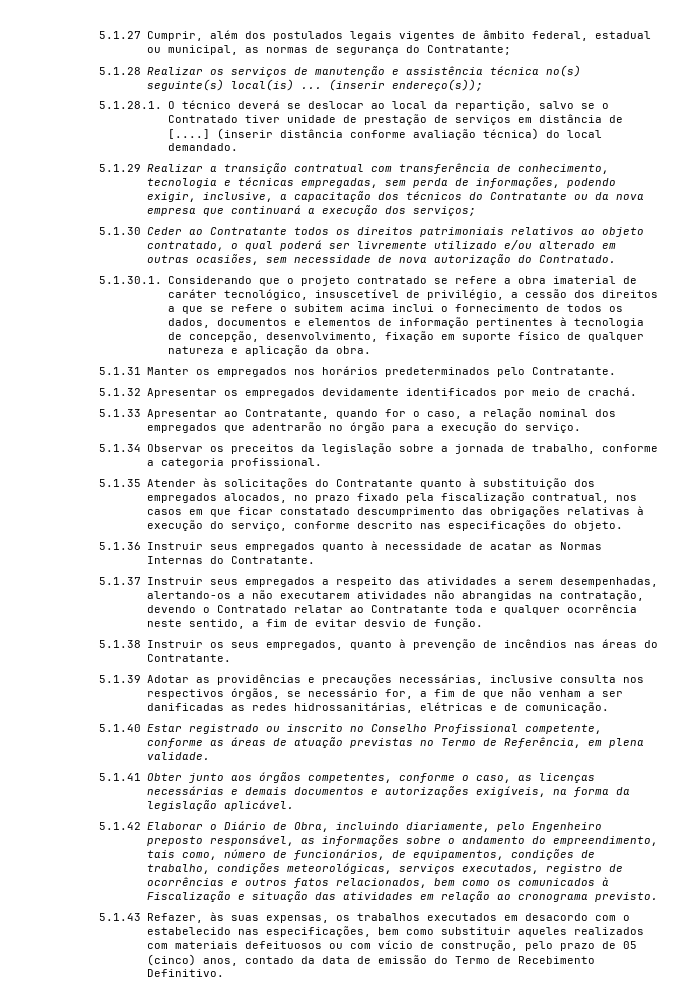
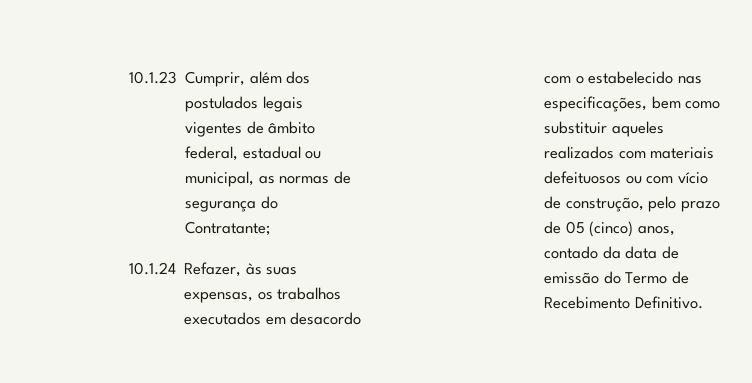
[99,31,142,39] 5.1.27 -> [129,71,178,84] 10.1.23
[99,65,581,77] [146,79,483,91] [99,100,609,111] [167,114,623,125] [167,128,602,140] [167,143,238,151] [99,163,609,174] [146,177,616,188] [146,191,644,202] [146,205,476,216] [99,227,644,237] [146,240,616,251] [146,254,616,265] [99,276,637,286] [167,289,658,300] [167,304,623,314] [167,317,644,328] [167,331,644,342] [167,345,371,356] [99,366,616,377] [99,387,637,398] [99,408,616,419] [146,422,581,433] [99,443,658,454] [146,458,322,468] [99,478,595,489] [146,492,637,503] [146,506,644,517] [146,520,623,531] [99,541,602,552] [146,556,315,564] [99,577,658,587] [146,590,644,601] [146,604,637,615] [146,618,483,629] [99,639,658,650] [146,654,231,662] [99,674,644,685] [146,688,623,699] [146,702,609,713] [99,724,602,734] [146,737,644,748] [146,752,210,760] [99,772,595,783] [146,786,630,797] [146,800,294,811] [99,821,602,832] [146,835,658,846] [146,849,595,860] [146,863,623,874] [146,877,609,888] [146,891,658,902] [99,913,142,921] 5.1.28 Realizar os serviços de manutenção e assistência técnica no(s) seguinte(s) local(is) ... (inserir endereço(s)); // 5.1.28.1. O técnico deverá se deslocar ao local da repartição, salvo se o Contratado tiver unidade de prestação de serviços em distância de [....] (inserir distância conforme avaliação técnica) do local demandado. // 5.1.29 Realizar a transição contratual com transferência de conhecimento, tecnologia e técnicas empregadas, sem perda de informações, podendo exigir, inclusive, a capacitação dos técnicos do Contratante ou da nova empresa que continuará a execução dos serviços; // 5.1.30 Ceder ao Contratante todos os direitos patrimoniais relativos ao objeto contratado, o qual poderá ser livremente utilizado e/ou alterado em outras ocasiões, sem necessidade de nova autorização do Contratado. // 5.1.30.1. Considerando que o projeto contratado se refere a obra imaterial de caráter tecnológico, insuscetível de privilégio, a cessão dos direitos a que se refere o subitem acima inclui o fornecimento de todos os dados, documentos e elementos de informação pertinentes à tecnologia de concepção, desenvolvimento, fixação em suporte físico de qualquer natureza e aplicação da obra. // 5.1.31 Manter os empregados nos horários predeterminados pelo Contratante. // 5.1.32 Apresentar os empregados devidamente identificados por meio de crachá. // 5.1.33 Apresentar ao Contratante, quando for o caso, a relação nominal dos empregados que adentrarão no órgão para a execução do serviço. // 5.1.34 Observar os preceitos da legislação sobre a jornada de trabalho, conforme a categoria profissional. // 5.1.35 Atender às solicitações do Contratante quanto à substituição dos empregados alocados, no prazo fixado pela fiscalização contratual, nos casos em que ficar constatado descumprimento das obrigações relativas à execução do serviço, conforme descrito nas especificações do objeto. // 5.1.36 Instruir seus empregados quanto à necessidade de acatar as Normas Internas do Contratante. // 5.1.37 Instruir seus empregados a respeito das atividades a serem desempenhadas, alertando-os a não executarem atividades não abrangidas na contratação, devendo o Contratado relatar ao Contratante toda e qualquer ocorrência neste sentido, a fim de evitar desvio de função. // 5.1.38 Instruir os seus empregados, quanto à prevenção de incêndios nas áreas do Contratante. // 5.1.39 Adotar as providências e precauções necessárias, inclusive consulta nos respectivos órgãos, se necessário for, a fim de que não venham a ser danificadas as redes hidrossanitárias, elétricas e de comunicação. // 5.1.40 Estar registrado ou inscrito no Conselho Profissional competente, conforme as áreas de atuação previstas no Termo de Referência, em plena validade. // 5.1.41 Obter junto aos órgãos competentes, conforme o caso, as licenças necessárias e demais documentos e autorizações exigíveis, na forma da legislação aplicável. // 5.1.42 Elaborar o Diário de Obra, incluindo diariamente, pelo Engenheiro preposto responsável, as informações sobre o andamento do empreendimento, tais como, número de funcionários, de equipamentos, condições de trabalho, condições meteorológicas, serviços executados, registro de ocorrências e outros fatos relacionados, bem como os comunicados à Fiscalização e situação das atividades em relação ao cronograma previsto. // 5.1.43 -> [129,262,177,275] 10.1.24

